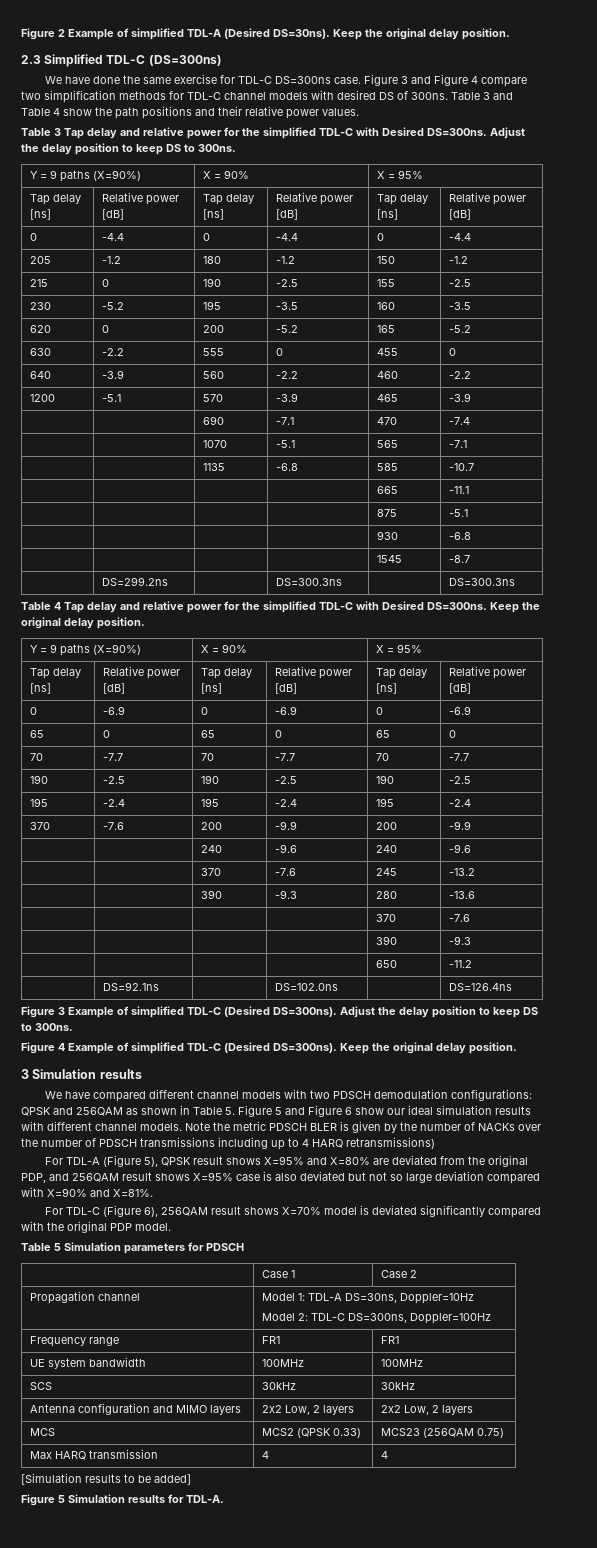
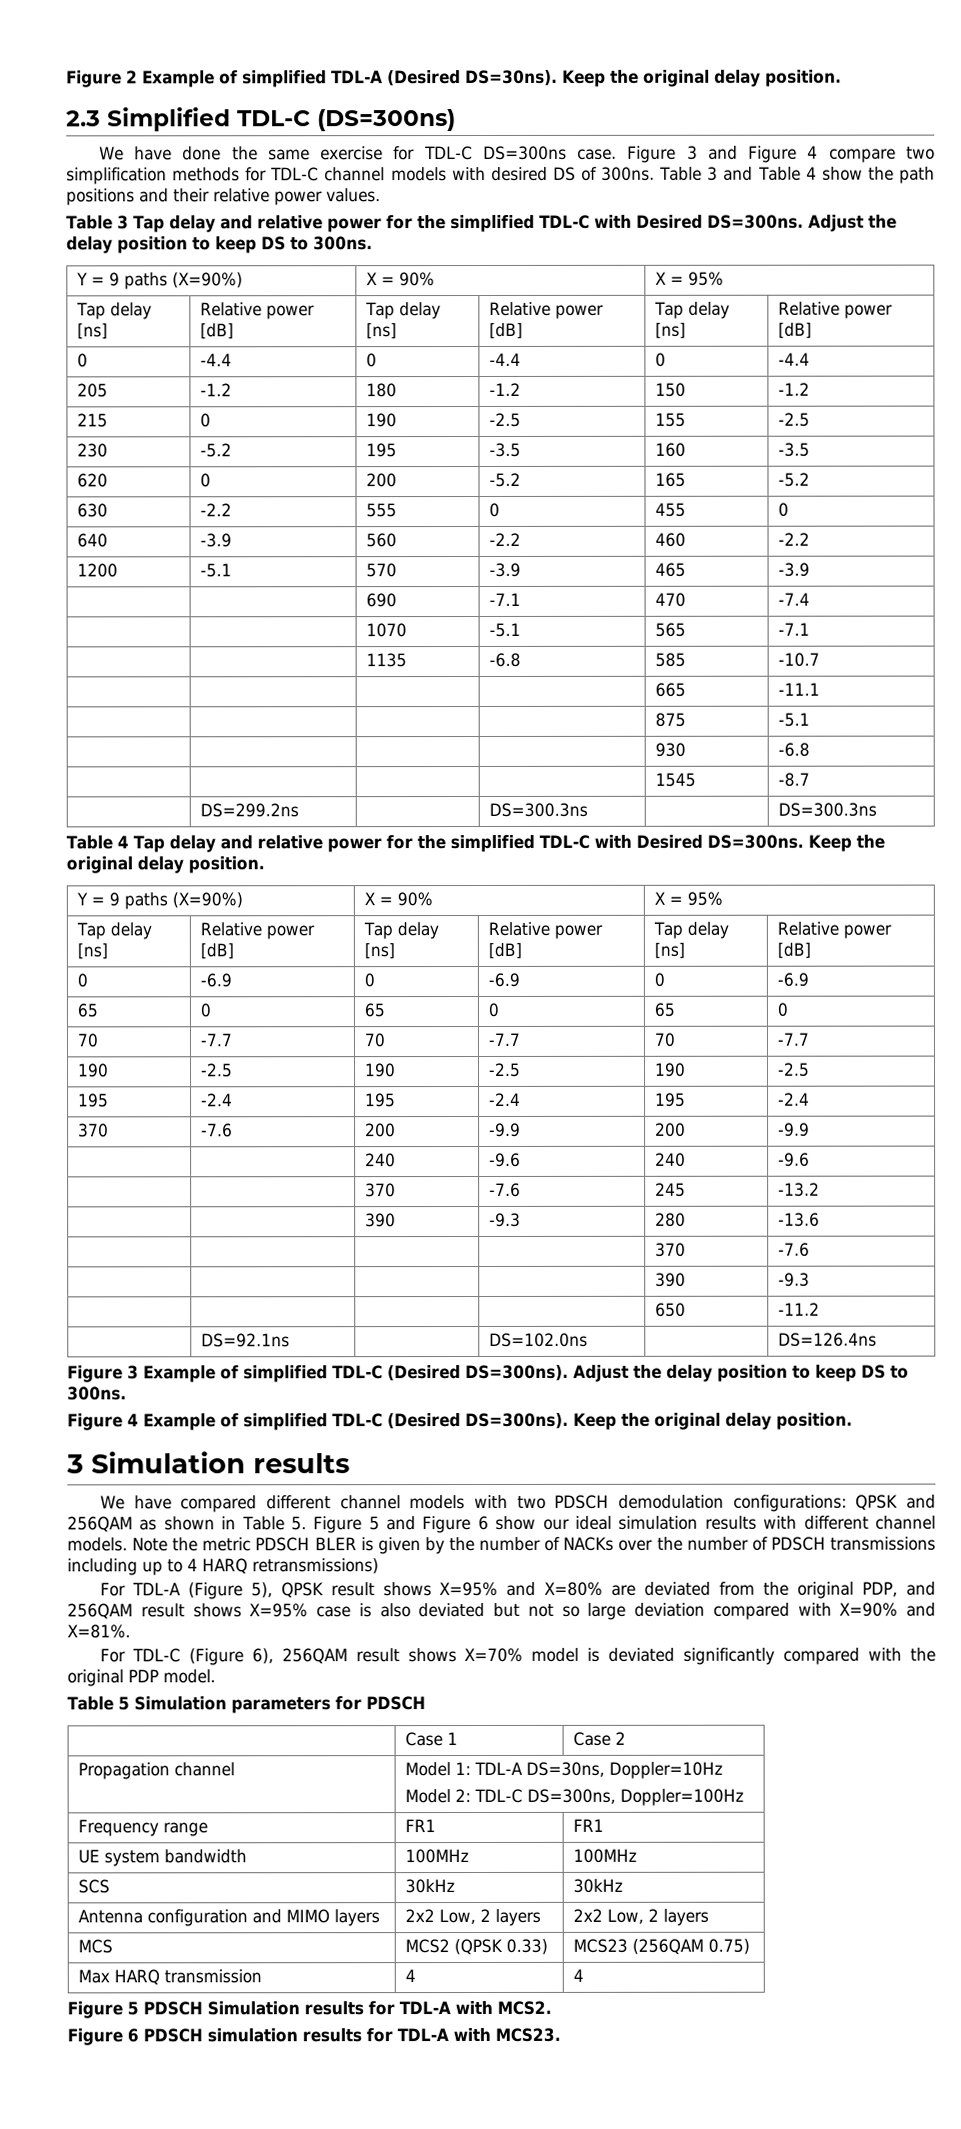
[21,1473,191,1485] [21,1494,65,1506] // [Simulation results to be added] // Figure 5 -> [67,2001,203,2019] // Figure 5 PDSCH
[186,1495,224,1503] TDL-A. -> [399,2000,552,2015] [67,2027,561,2046] TDL-A with MCS2. // Figure 6 PDSCH simulation results for TDL-A with MCS23.

